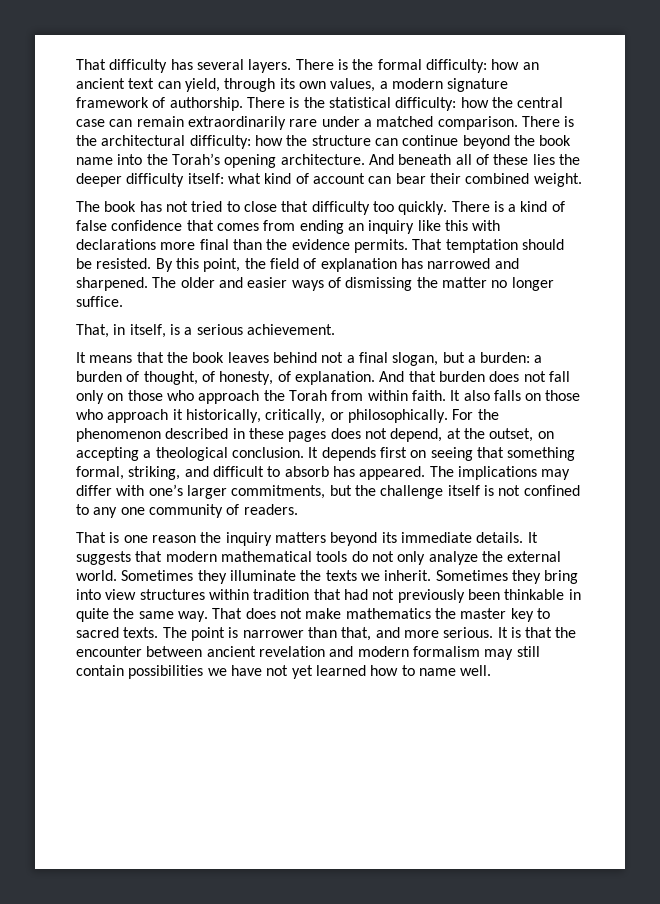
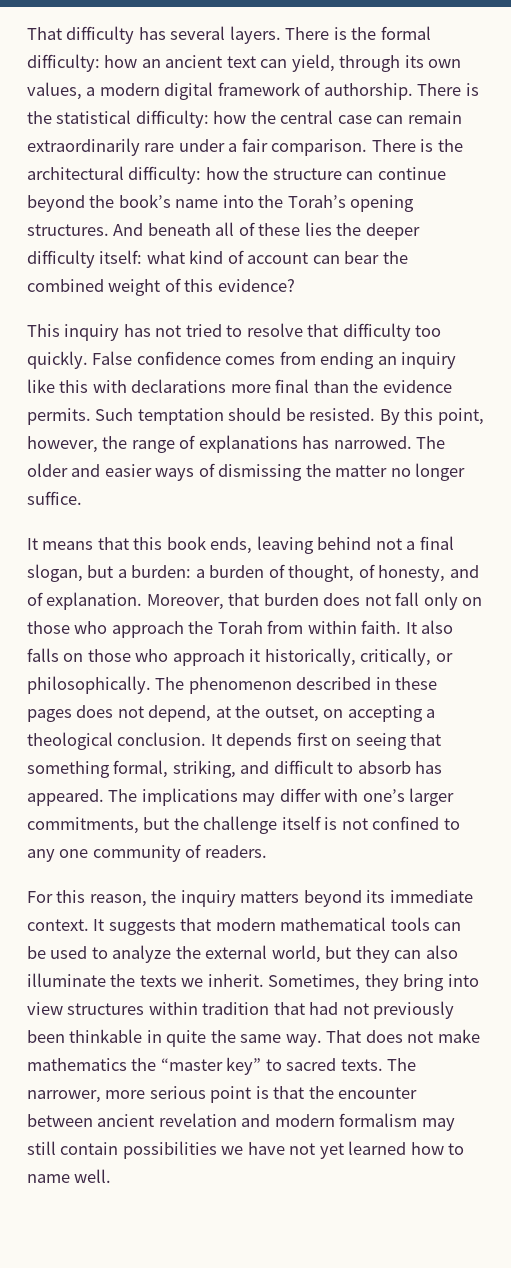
[447,78,509,92] signature -> [164,82,214,100] digital
[376,116,434,127] matched -> [241,138,268,152] fair
[539,135,572,146] book -> [118,194,171,208] book’s
[280,154,365,165] architecture. -> [27,224,109,236] structures.
[429,173,582,187] [76,201,137,212] their combined weight. // The book -> [382,251,408,264] [27,278,295,296] [27,324,120,341] the combined weight of this evidence? // This inquiry
[243,201,277,212] close -> [246,323,303,337] resolve
[451,201,565,212] [76,220,214,231] There is a kind of false confidence that -> [92,351,221,365] False confidence
[412,239,443,250] That -> [95,408,134,421] Such
[244,258,519,272] [76,277,148,291] the field of explanation has narrowed and sharpened. -> [27,435,412,453] however, the range of explanations has narrowed.
[76,324,335,338] // That, in itself, is a serious achievement. -> (82, 498) none
[166,352,269,363] the book leaves -> [133,536,314,554] this book ends, leaving
(274, 378) none -> [449,565,479,578] and
[379,371,405,382] And -> [146,594,224,610] Moreover,
[452,409,499,420] For the -> [155,677,185,690] The
[76,532,196,543] That is one reason -> [27,890,147,907] For this reason,
[476,532,524,543] details. -> [27,919,89,931] context.
[351,551,562,565] [76,570,227,584] do not only analyze the external world. Sometimes they -> [434,922,462,931] [27,945,458,963] can be used to analyze the external world, but they can also
[435,570,508,581] Sometimes -> [268,974,361,991] Sometimes,
[460,608,534,622] master key -> [160,1057,262,1075] “master key”
[190,627,508,641] point is narrower than that, and more serious. It -> [27,1086,252,1103] narrower, more serious point

